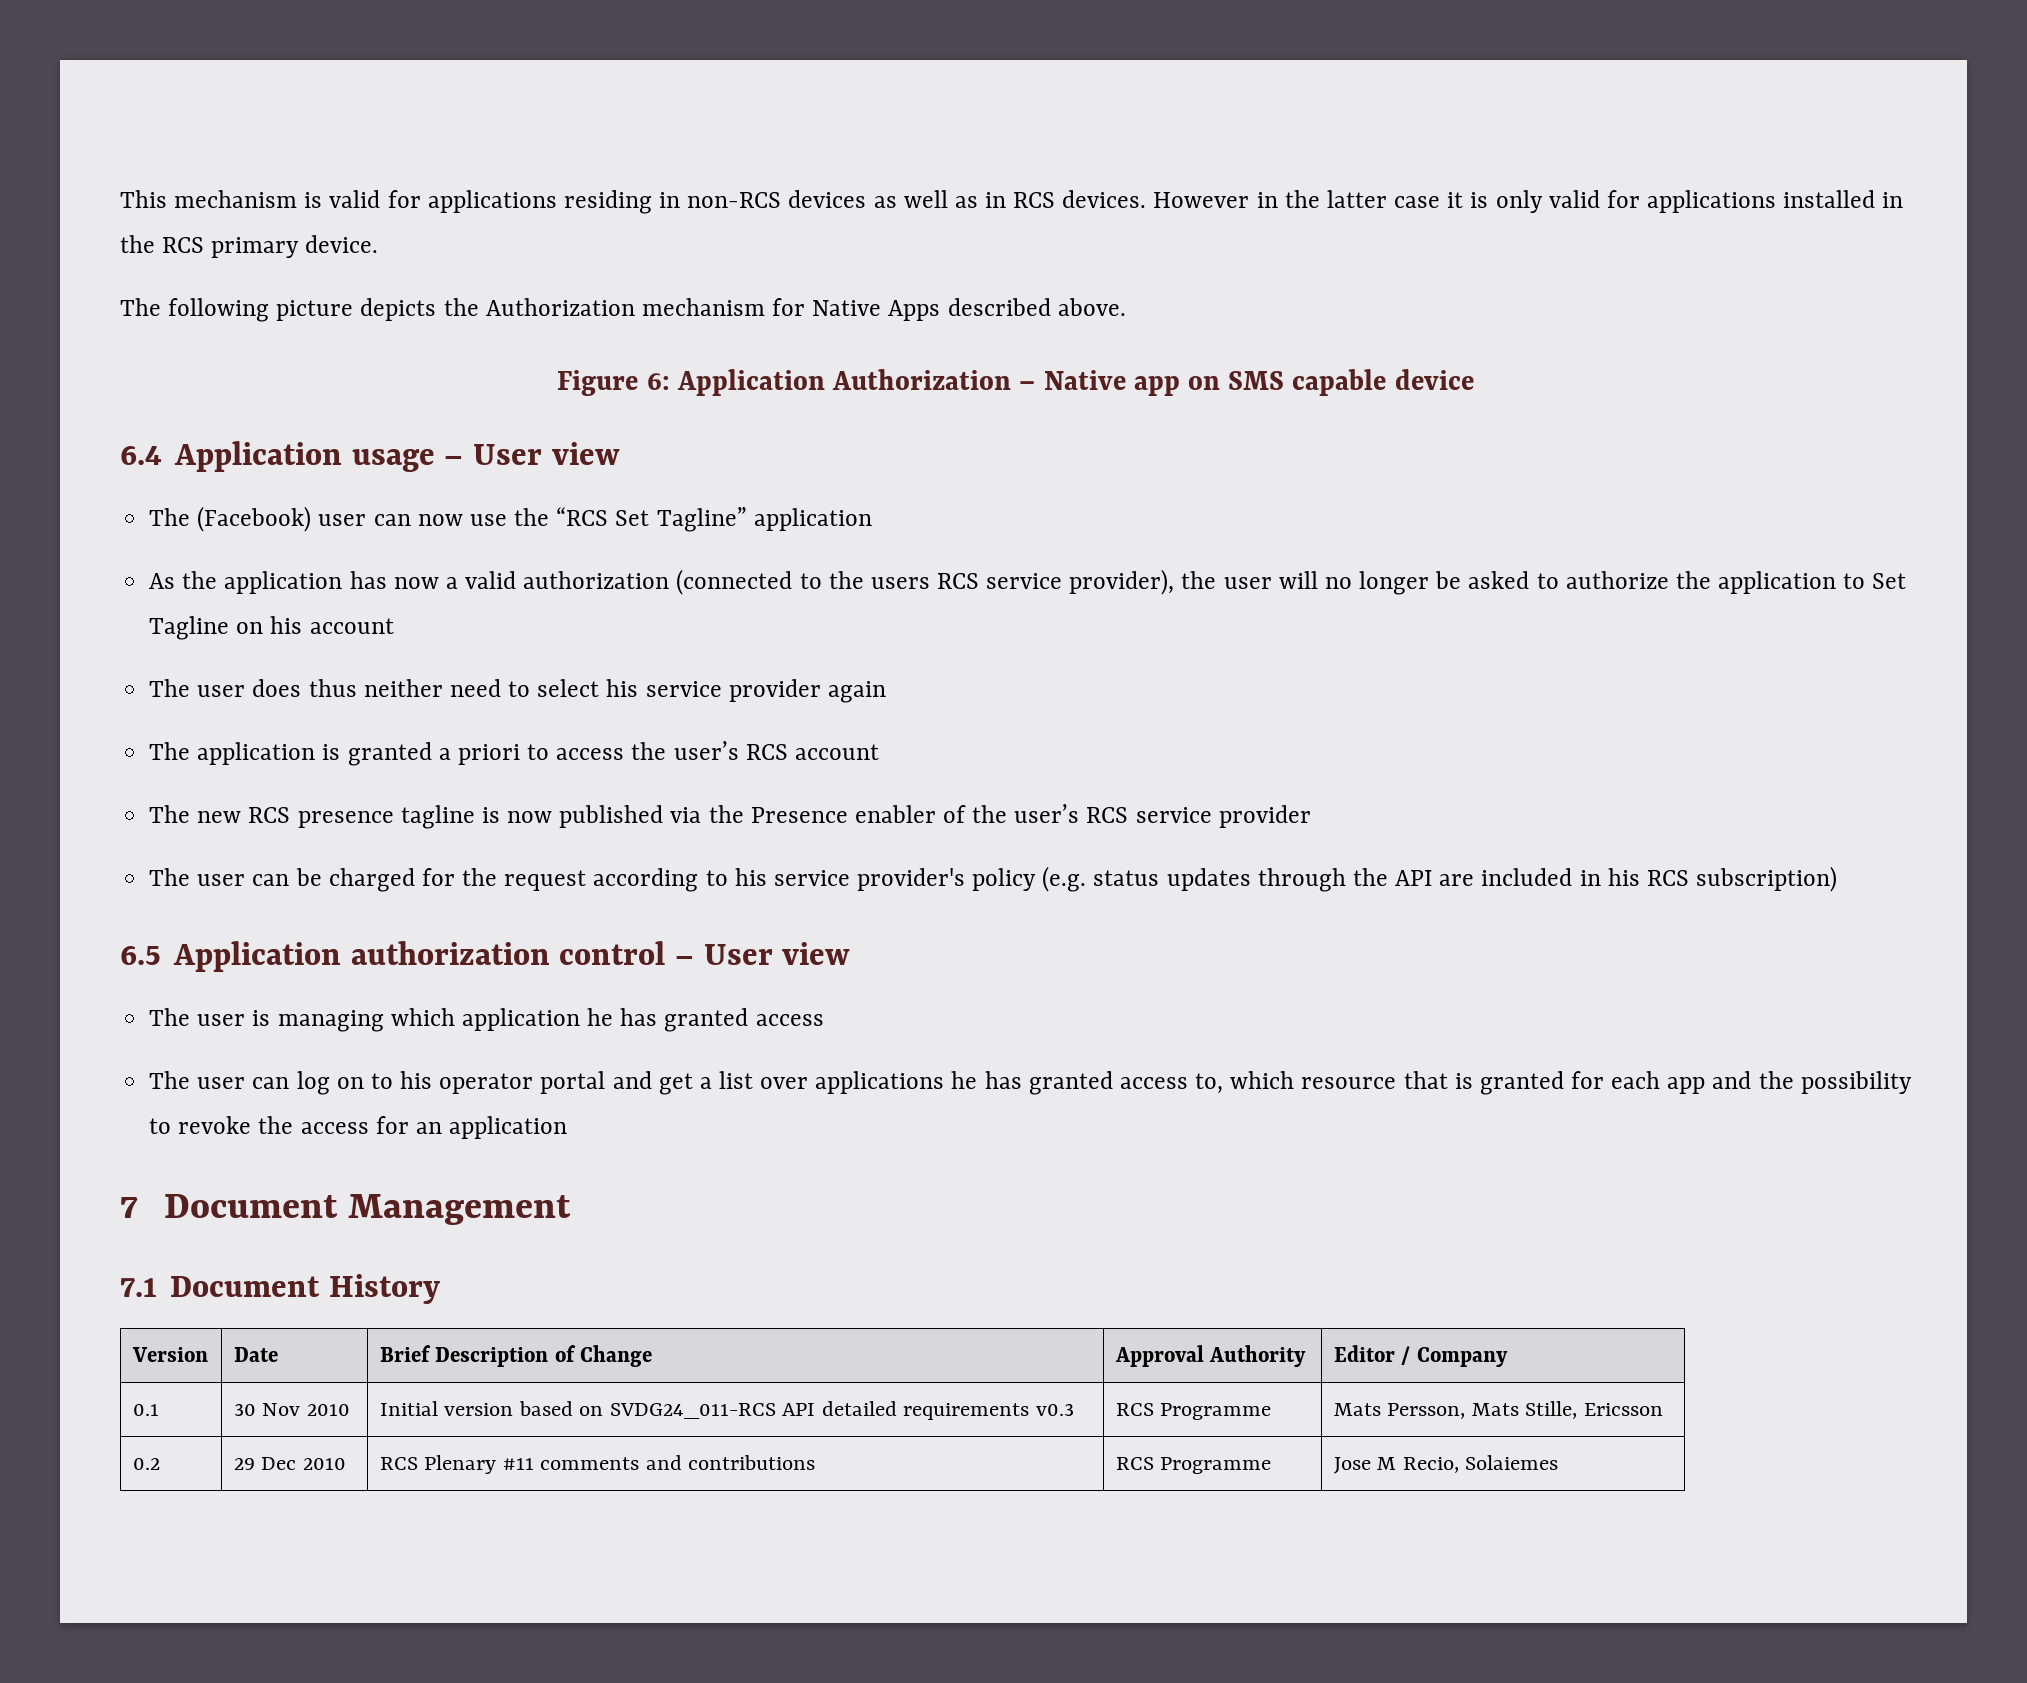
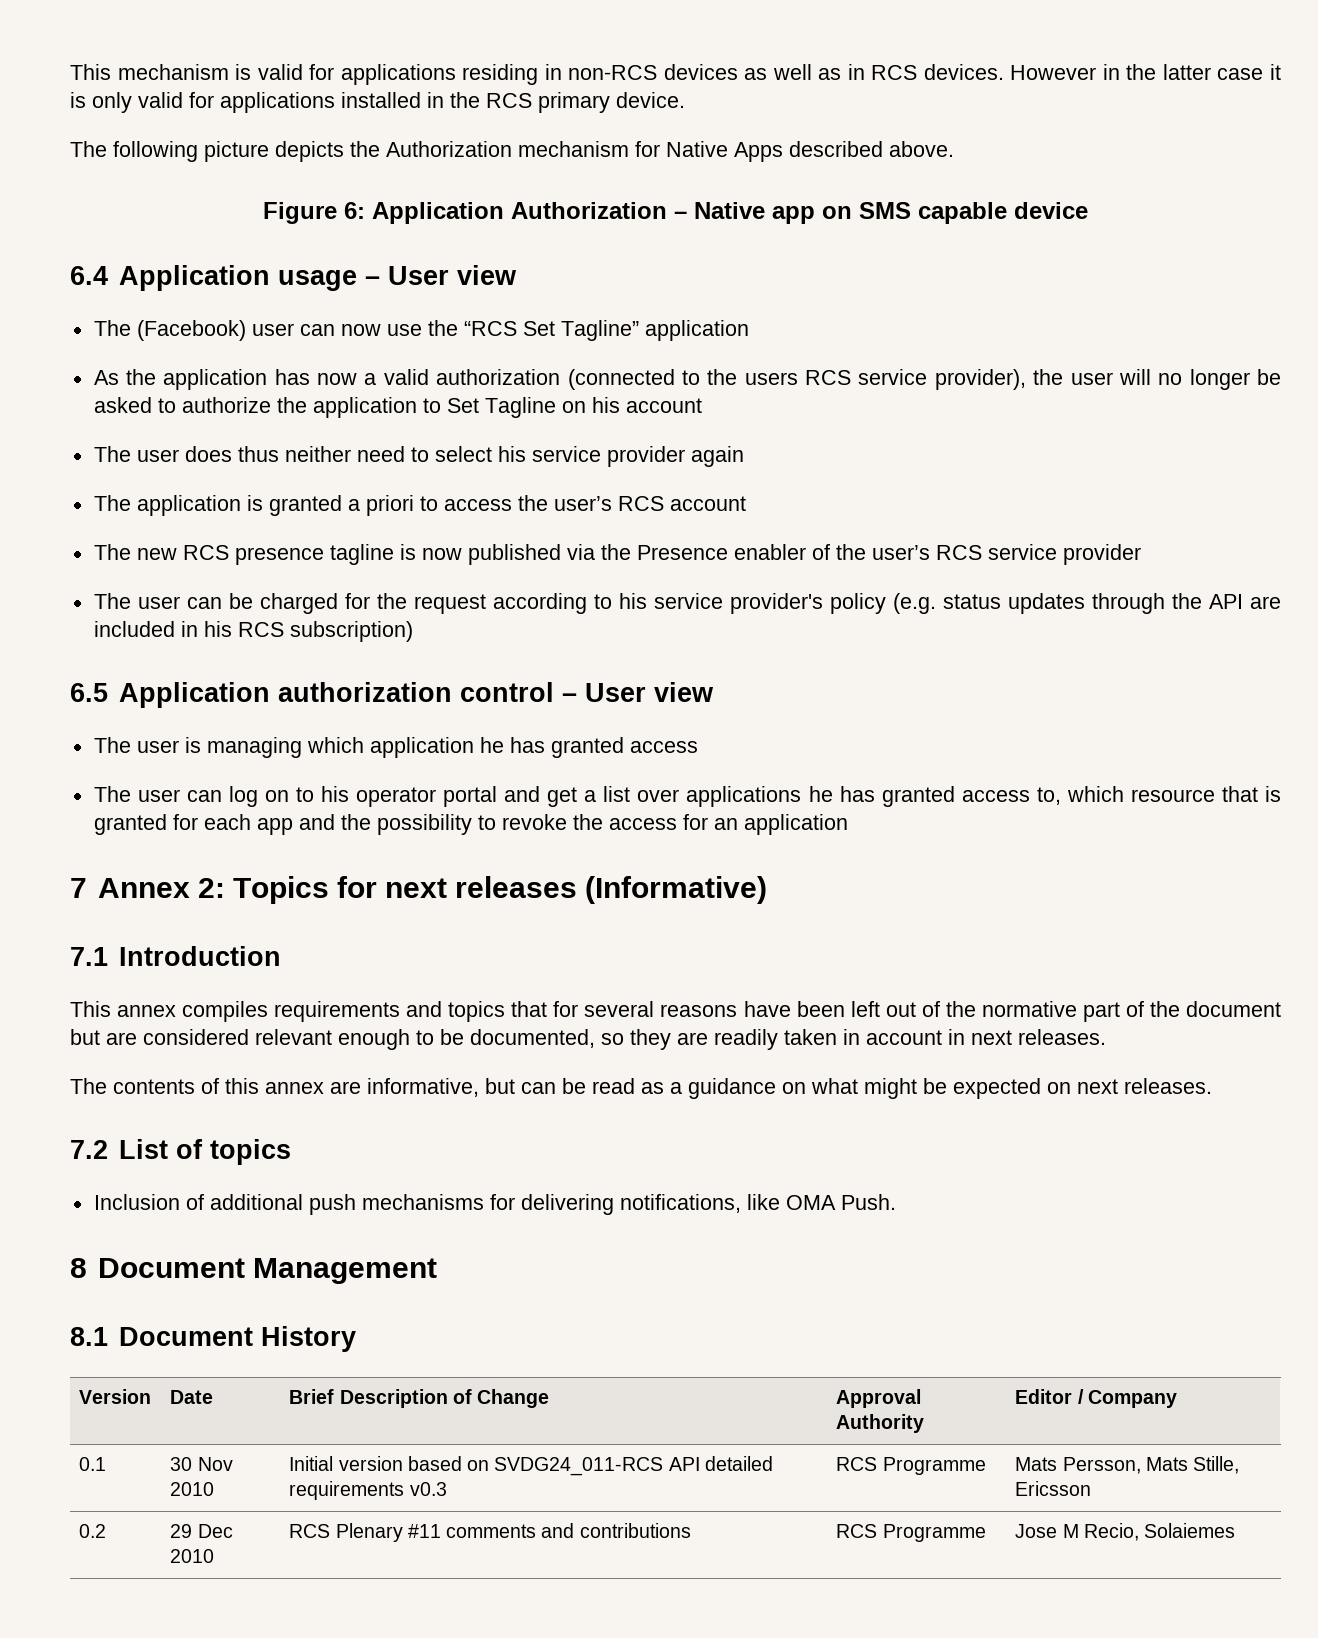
(138, 1207) none -> [97,876,768,904] [70,946,281,966] [70,1001,1281,1022] [70,1029,1106,1050] [70,1078,1212,1099] [70,1139,291,1165] [93,1194,896,1215] [70,1258,87,1278] Annex 2: Topics for next releases (Informative) // 7.1 Introduction // This annex compiles requirements and topics that for several reasons have been left out of the normative part of the document but are considered relevant enough to be documented, so they are readily taken in account in next releases. // The contents of this annex are informative, but can be read as a guidance on what might be expected on next releases. // 7.2 List of topics // Inclusion of additional push mechanisms for delivering notifications, like OMA Push. // 8
[120,1278,157,1297] 7.1 -> [70,1327,108,1346] 8.1

